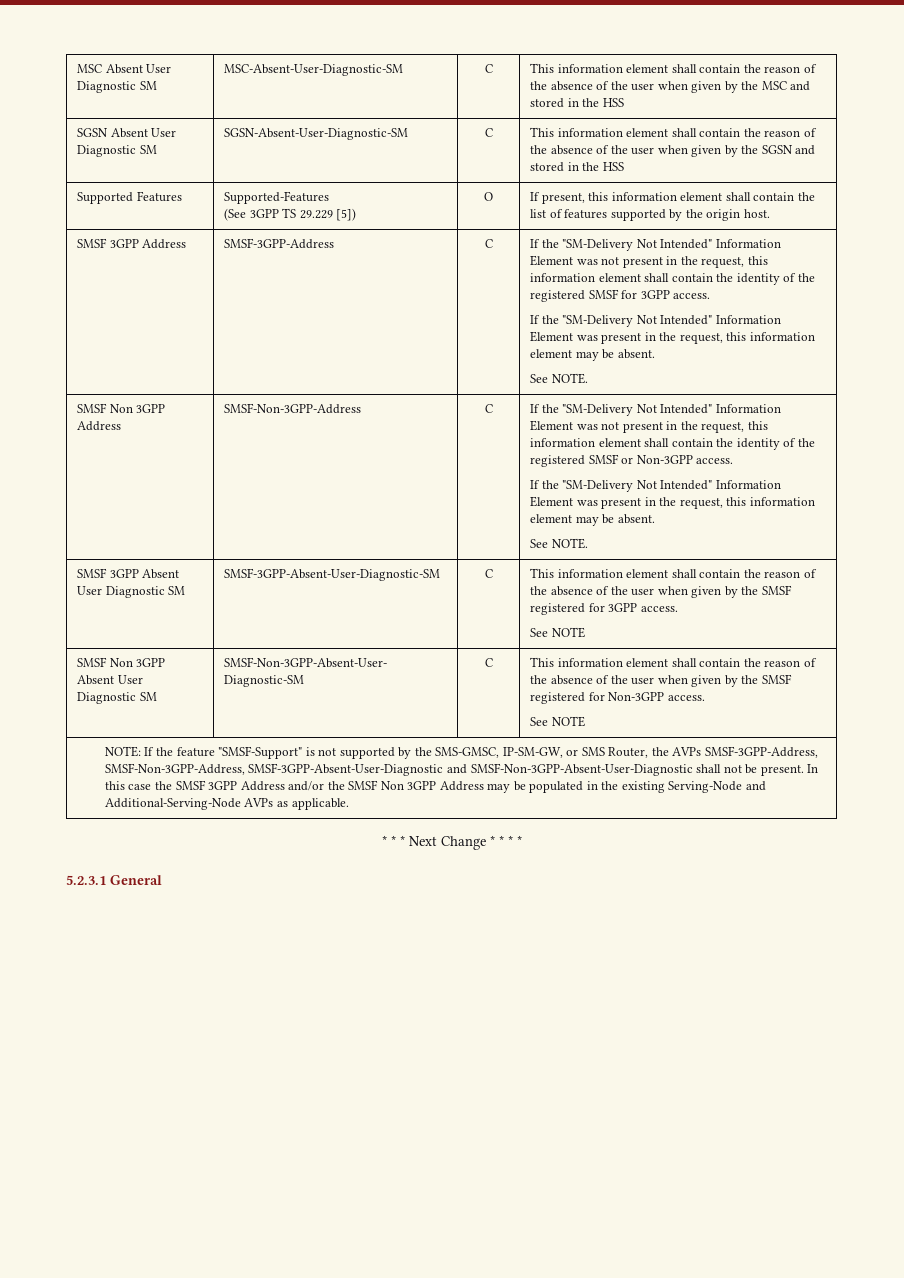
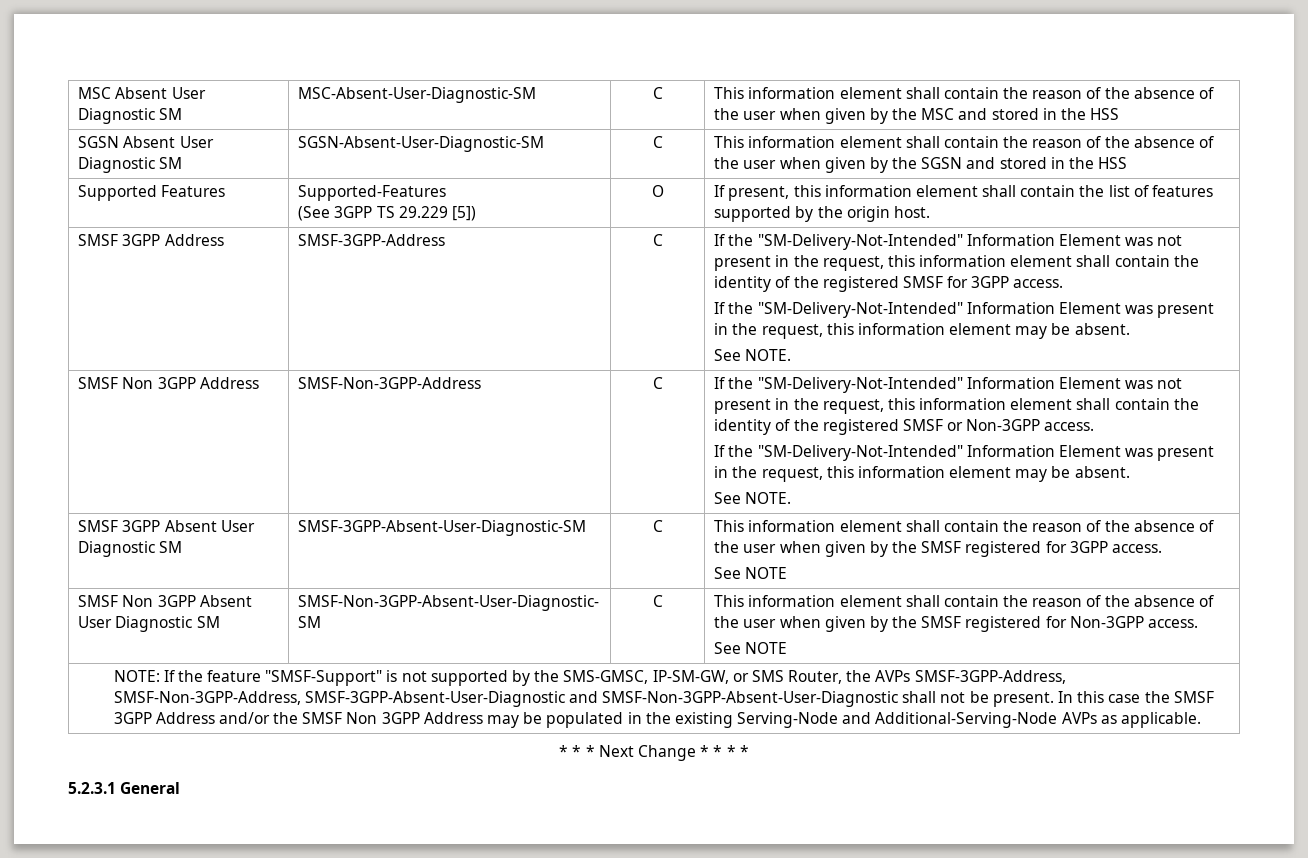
[562,239,713,251] "SM-Delivery Not Intended" -> [757,234,963,250] "SM-Delivery-Not-Intended"
[562,315,713,327] "SM-Delivery Not Intended" -> [757,302,963,318] "SM-Delivery-Not-Intended"
[562,404,713,416] "SM-Delivery Not Intended" -> [757,377,963,393] "SM-Delivery-Not-Intended"
[562,480,713,492] "SM-Delivery Not Intended" -> [757,445,963,461] "SM-Delivery-Not-Intended"

